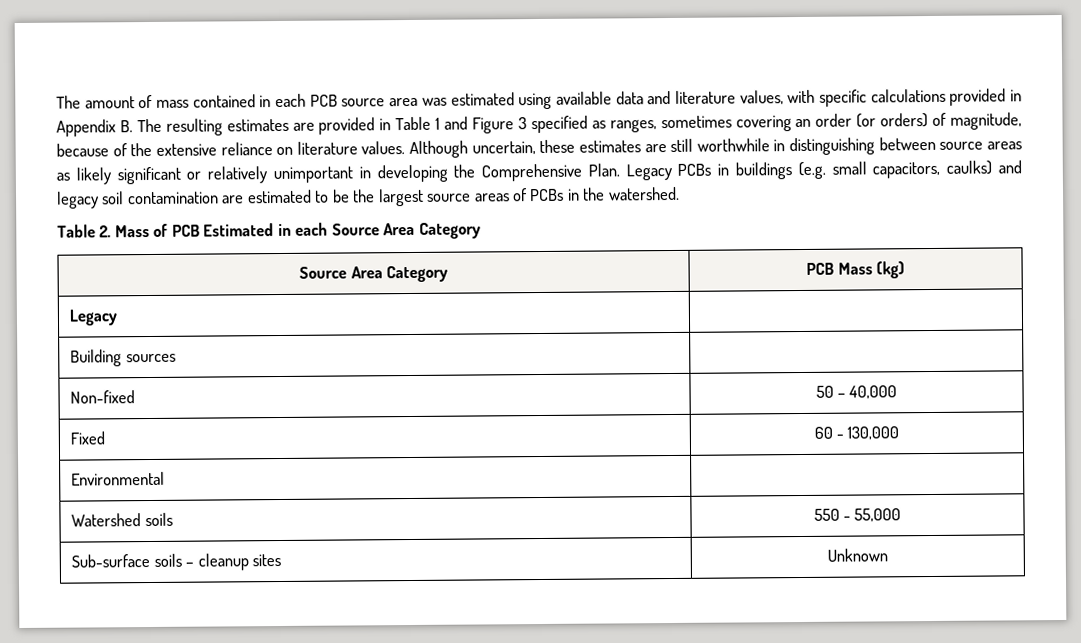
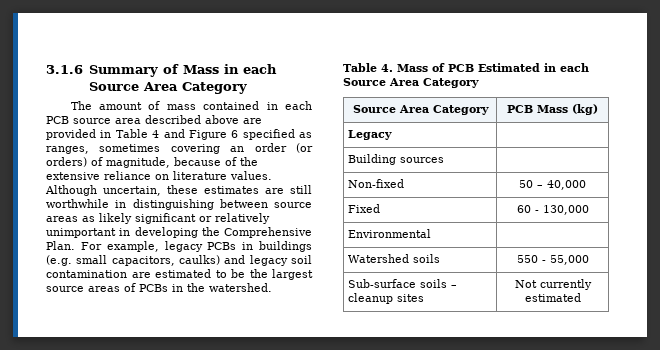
(56, 102) none -> [46,64,277,77] [88,82,247,94] 3.1.6 Summary of Mass in each Source Area Category //
[421,88,1022,110] [56,118,289,137] was estimated using available data and literature values, with specific calculations provided in Appendix B. The resulting estimates -> [145,115,239,124] described above
[435,117,441,130] 1 -> [152,130,160,138] 4
[517,117,527,130] 3 -> [231,130,239,138] 6
[625,163,672,181] Legacy -> [80,241,203,252] For example, legacy
[99,225,112,238] 2. -> [381,64,393,72] 4.
[827,548,888,562] Unknown -> [514,279,592,290] [524,293,581,302] Not currently estimated

